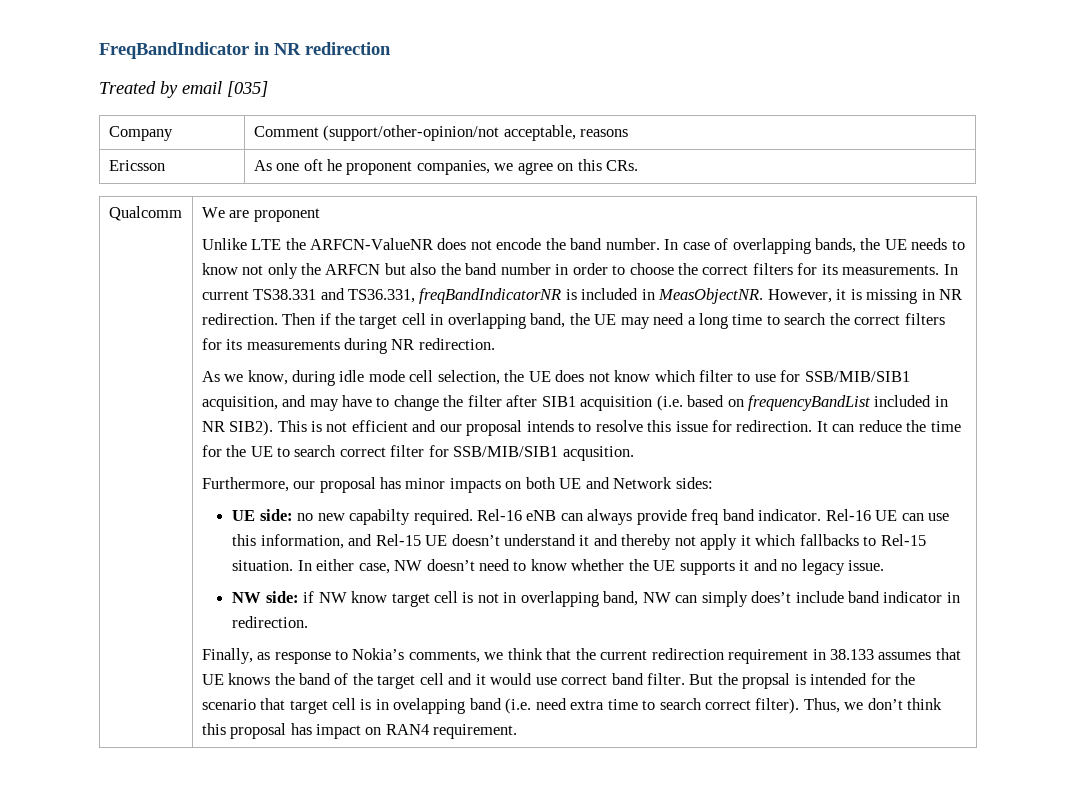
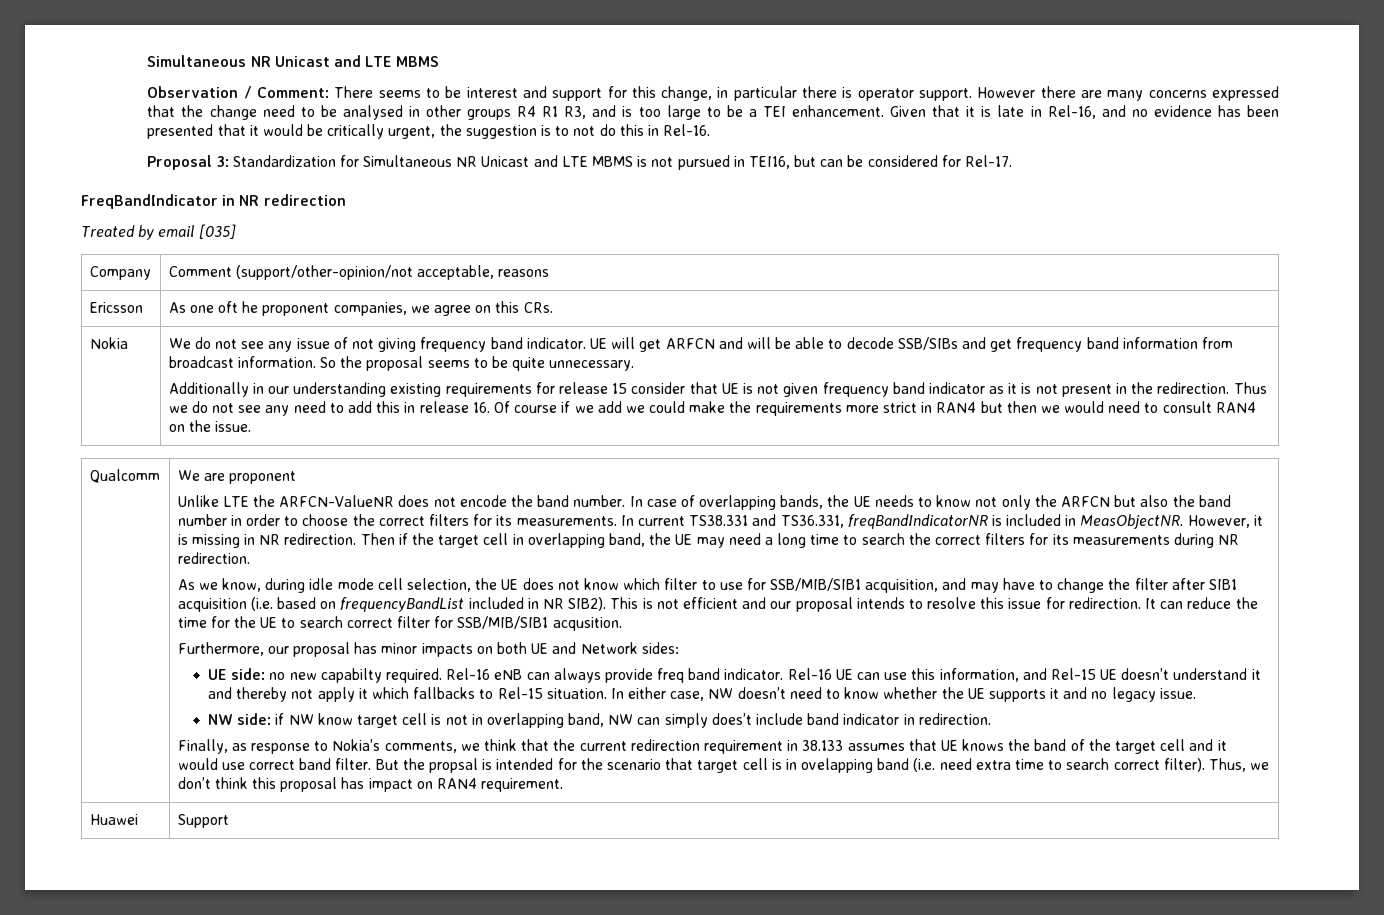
(99, 50) none -> [147,55,440,67] [147,86,1279,101] [147,105,1279,120] [147,124,711,139] [147,155,1013,170] Simultaneous NR Unicast and LTE MBMS // Observation / Comment: There seems to be interest and support for this change, in particular there is operator support. However there are many concerns expressed that the change need to be analysed in other groups R4 R1 R3, and is too large to be a TEI enhancement. Given that it is late in Rel-16, and no evidence has been presented that it would be critically urgent, the suggestion is to not do this in Rel-16. // Proposal 3: Standardization for Simultaneous NR Unicast and LTE MBMS is not pursued in TEI16, but can be considered for Rel-17. //
(639, 165) none -> [89,337,128,349] [168,337,1233,352] [168,356,635,371] [168,382,1267,397] [168,401,1256,416] [168,420,252,432] // Nokia | We do not see any issue of not giving frequency band indicator. UE will get ARFCN and will be able to decode SSB/SIBs and get frequency band information from broadcast information. So the proposal seems to be quite unnecessary. // Additionally in our understanding existing requirements for release 15 consider that UE is not given frequency band indicator as it is not present in the redirection. Thus we do not see any need to add this in release 16. Of course if we add we could make the requirements more strict in RAN4 but then we would need to consult RAN4 on the issue.
(518, 731) none -> [89,814,138,825] [177,814,229,828] // Huawei | Support

